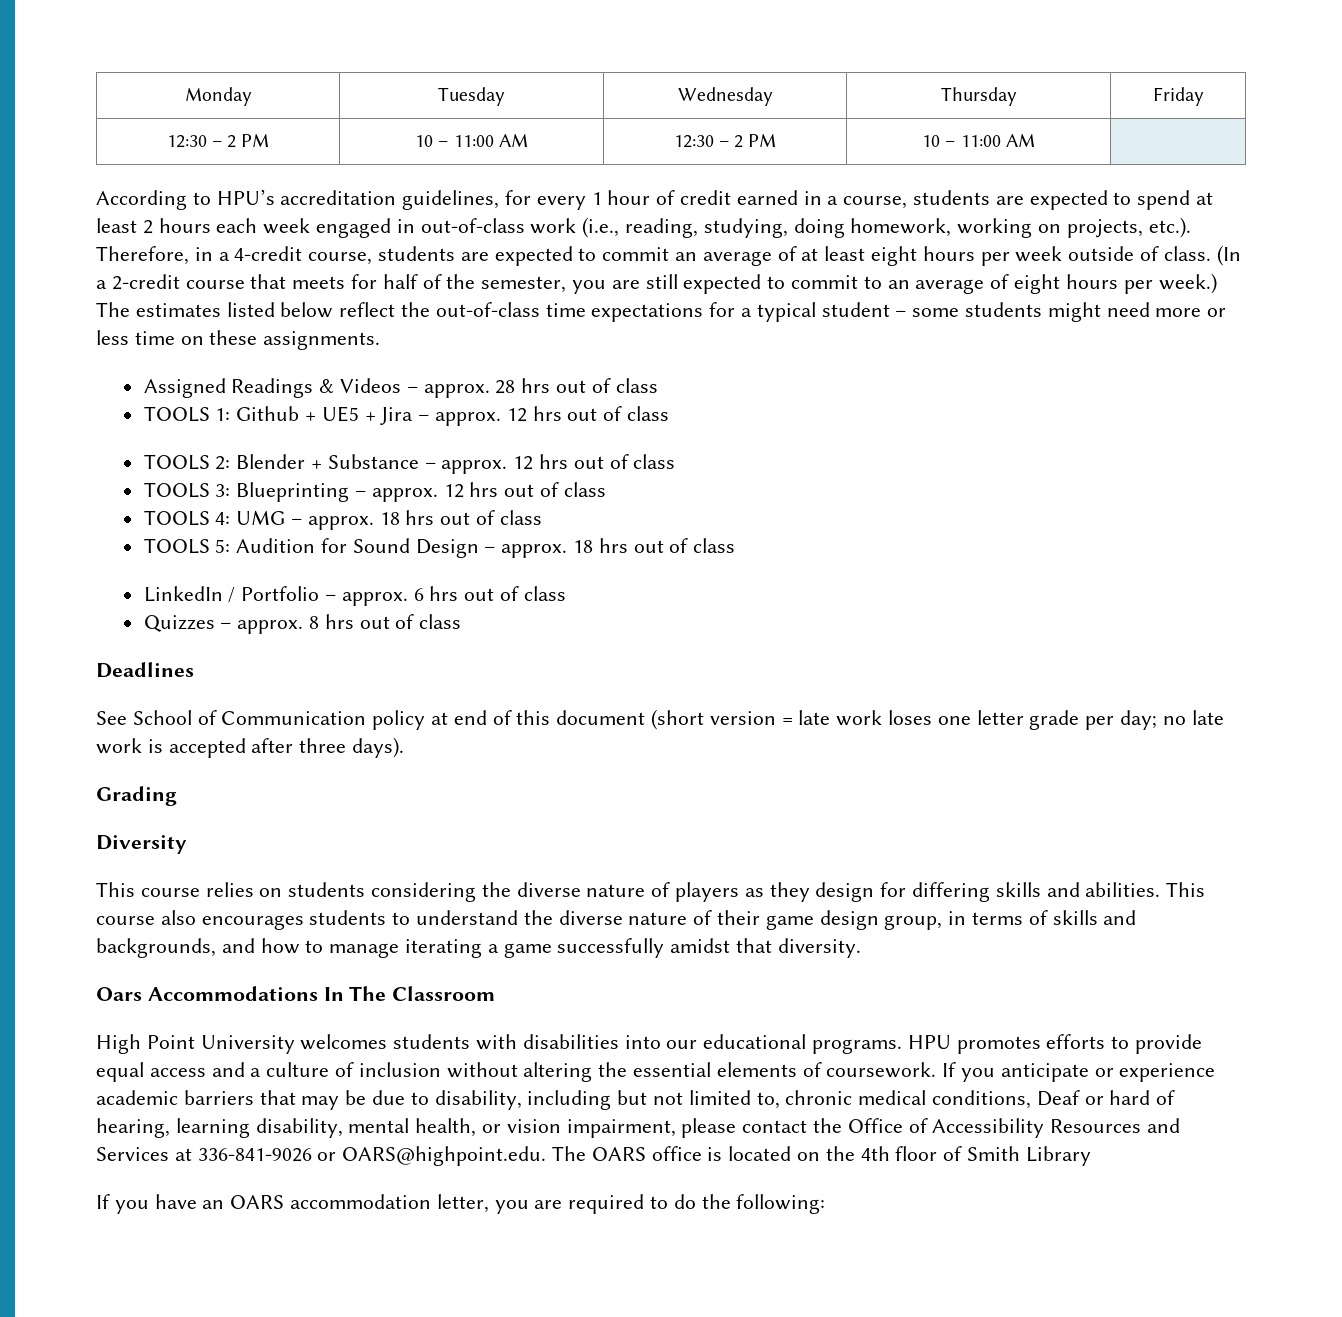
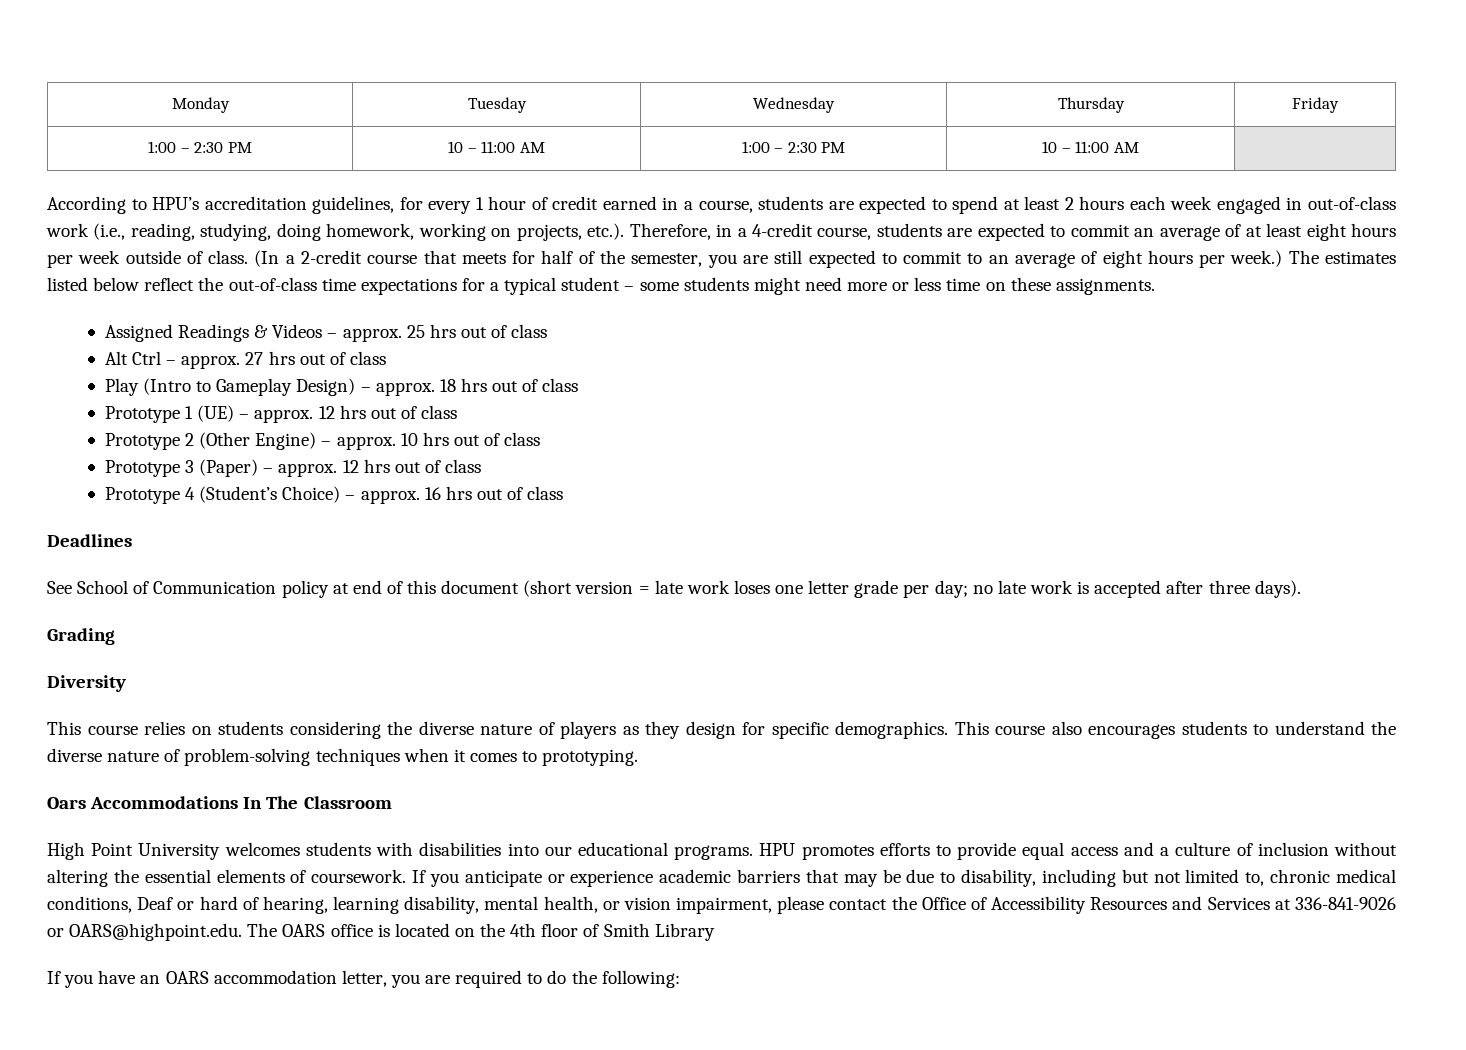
[166,134,270,148] [415,134,528,147] [673,135,744,148] 12:30 – 2 PM | 10 – 11:00 AM | 12:30 – 2 -> [148,141,252,153] [448,141,545,153] [741,141,817,153] 1:00 – 2:30 PM | 10 – 11:00 AM | 1:00 – 2:30
[495,378,658,394] [143,406,670,426] [143,454,676,474] [143,482,606,502] [143,510,542,530] [143,538,736,558] [143,586,566,606] [143,615,320,634] 28 hrs out of class // TOOLS 1: Github + UE5 + Jira – approx. 12 hrs out of class // TOOLS 2: Blender + Substance – approx. 12 hrs out of class // TOOLS 3: Blueprinting – approx. 12 hrs out of class // TOOLS 4: UMG – approx. 18 hrs out of class // TOOLS 5: Audition for Sound Design – approx. 18 hrs out of class // LinkedIn / Portfolio – approx. 6 hrs out of class // Quizzes – approx. 8 -> [406,324,548,338] [104,351,386,369] [104,378,579,396] [104,405,458,423] [104,432,541,450] [104,459,482,477] [104,486,441,504] 25 hrs out of class // Alt Ctrl – approx. 27 hrs out of class // Play (Intro to Gameplay Design) – approx. 18 hrs out of class // Prototype 1 (UE) – approx. 12 hrs out of class // Prototype 2 (Other Engine) – approx. 10 hrs out of class // Prototype 3 (Paper) – approx. 12 hrs out of class // Prototype 4 (Student’s Choice) – approx. 16
[912,882,1161,902] differing skills and abilities. -> [771,721,948,739] specific demographics.
[717,910,1137,930] [96,938,861,958] their game design group, in terms of skills and backgrounds, and how to manage iterating a game successfully amidst that diversity. -> [184,748,639,766] problem-solving techniques when it comes to prototyping.

